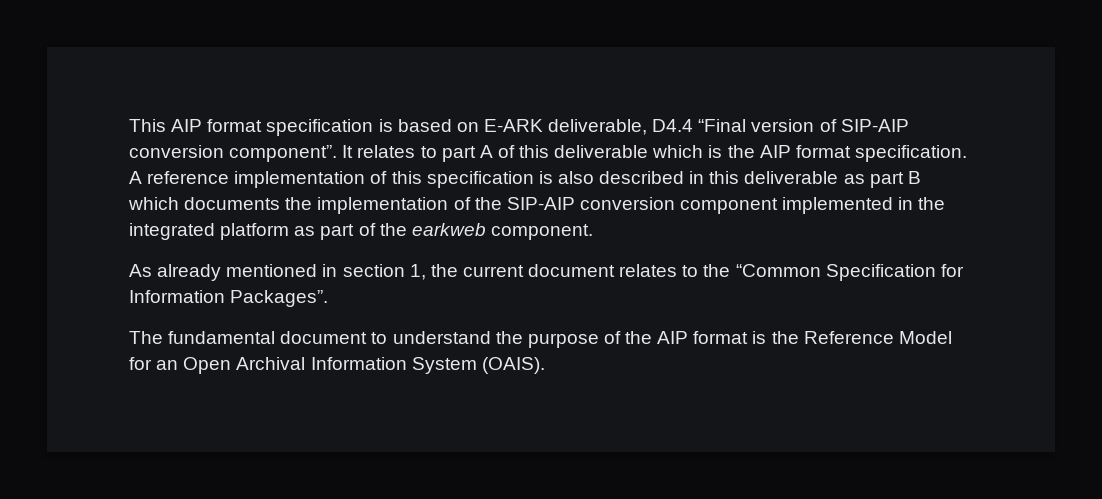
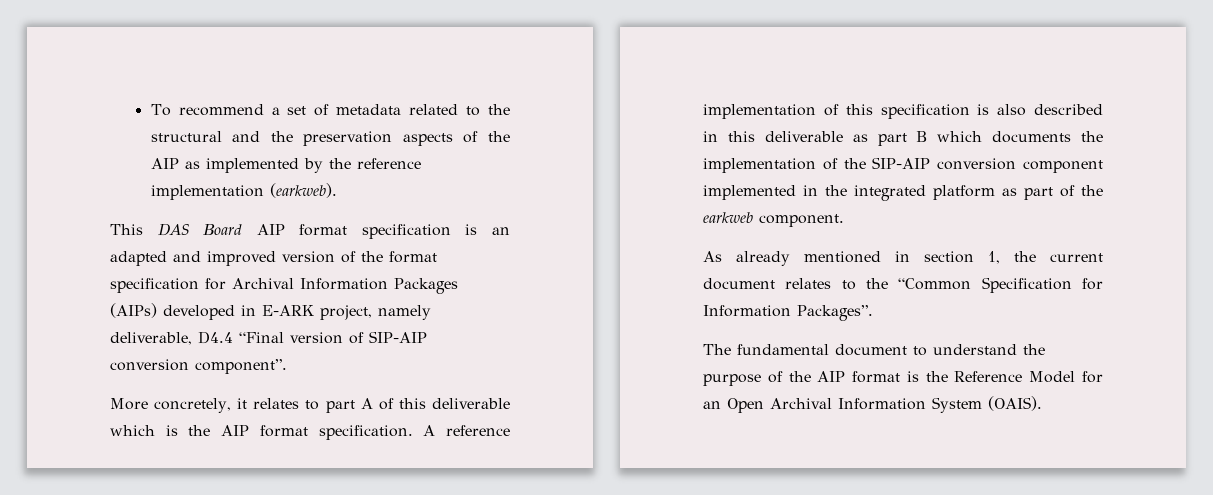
[129,119,543,136] This AIP format specification is based on E-ARK -> [150,104,510,116] [150,131,510,146] [150,158,421,173] [150,183,337,200] [110,223,511,239] [110,251,437,266] [110,278,458,294] [110,303,431,320] To recommend a set of metadata related to the structural and the preservation aspects of the AIP as implemented by the reference implementation (earkweb). // This DAS Board AIP format specification is an adapted and improved version of the format specification for Archival Information Packages (AIPs) developed in E-ARK project, namely
[342,145,354,158] It -> [110,398,248,413] // More concretely, it

